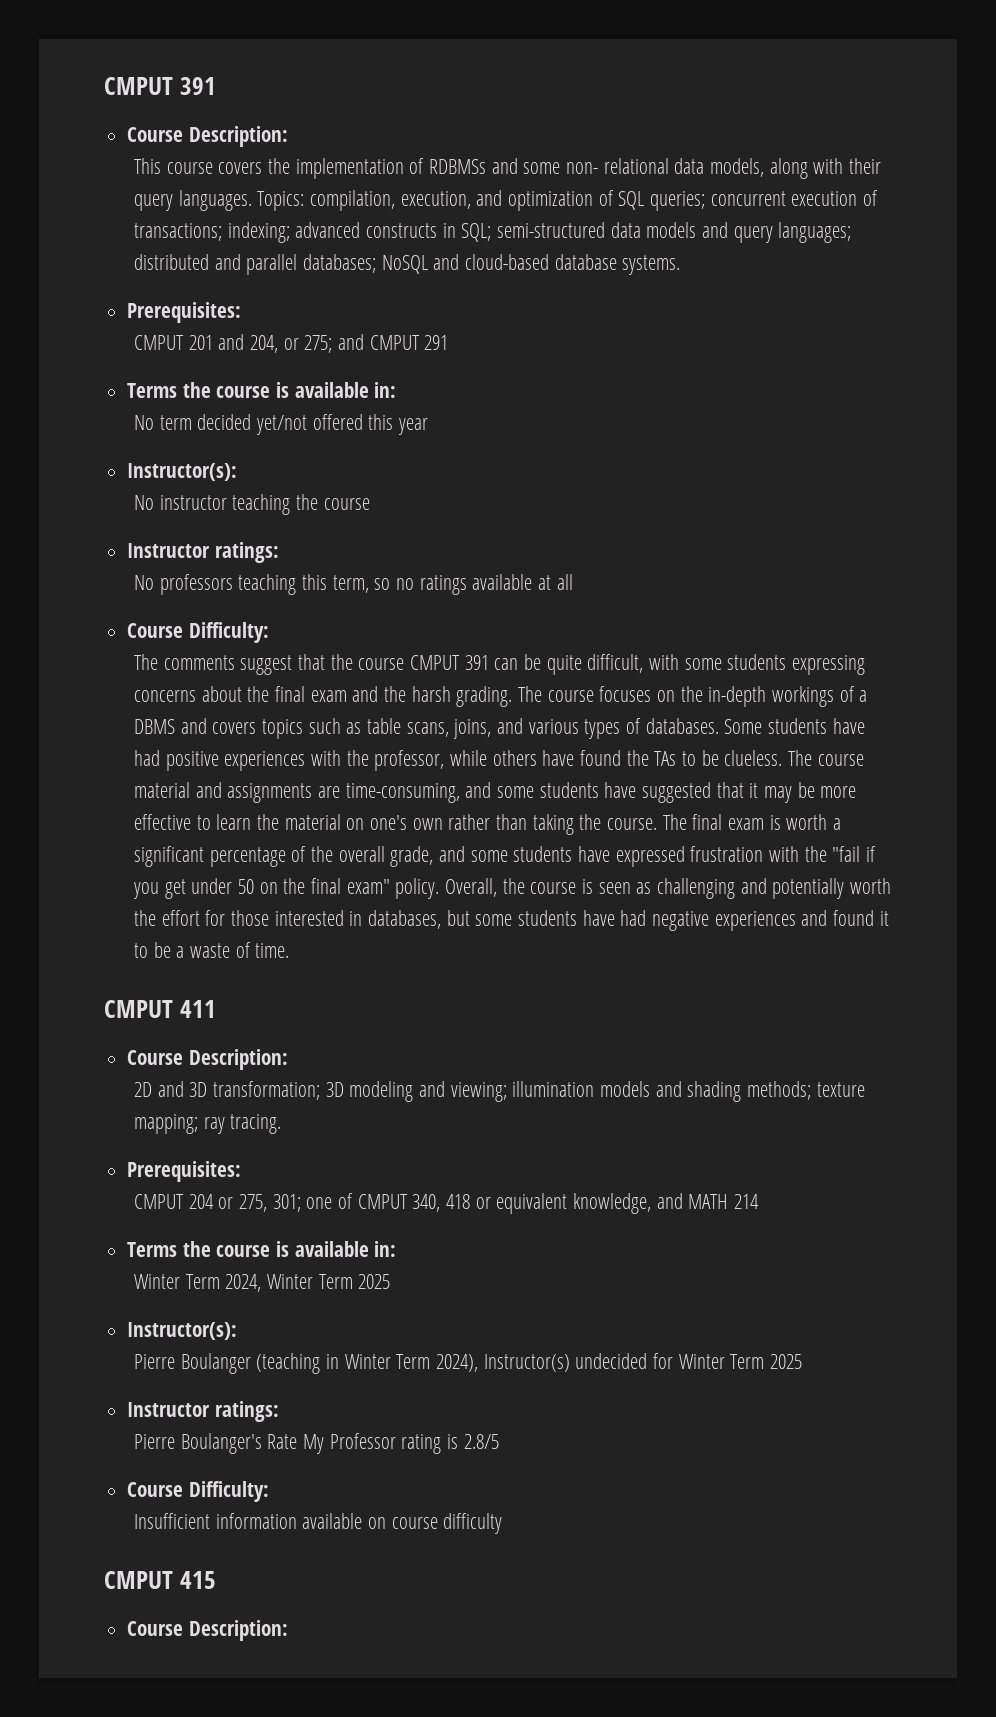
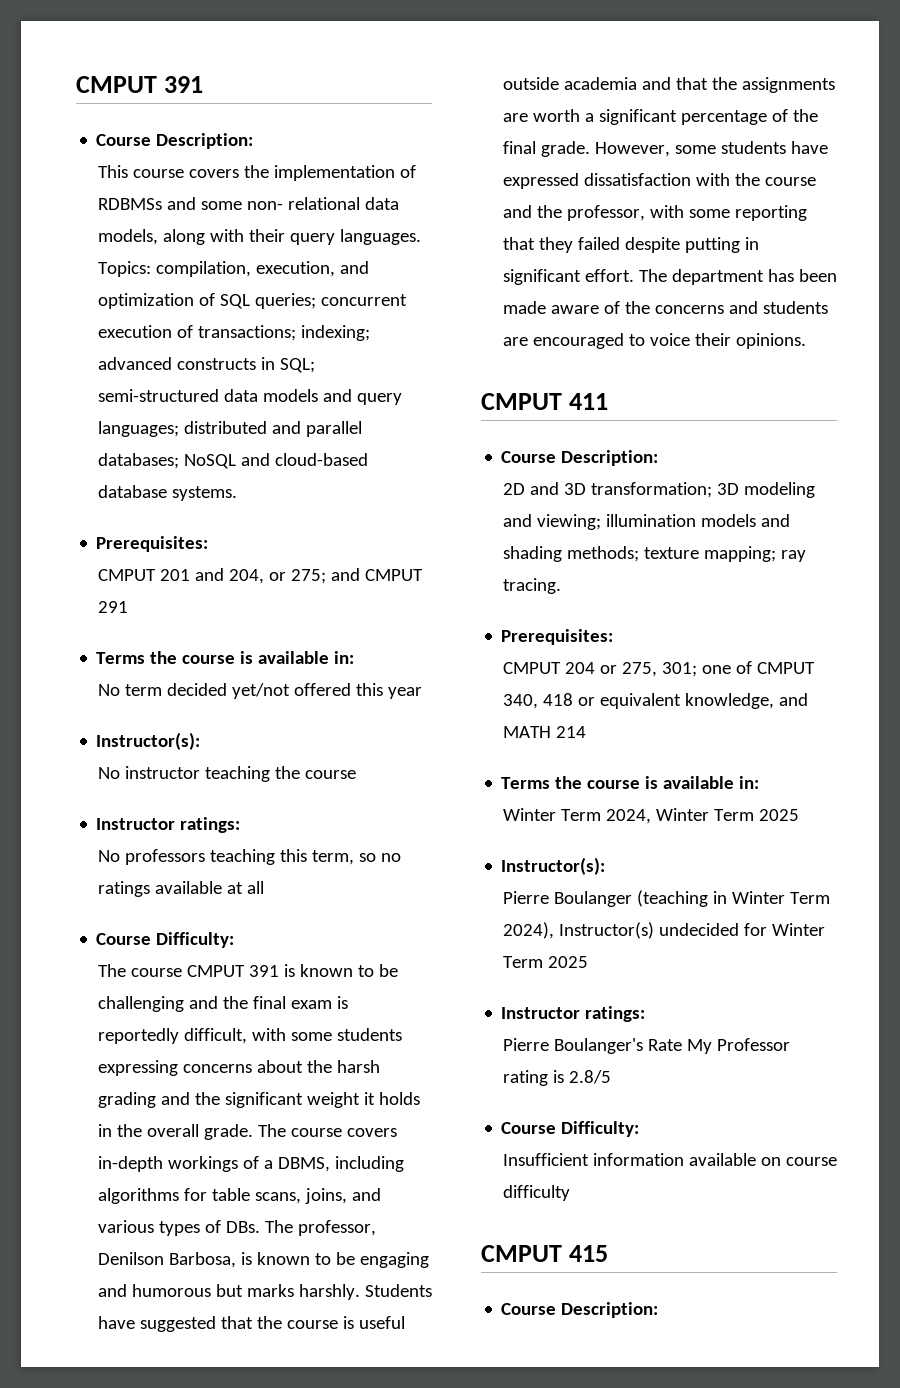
[163,654,582,675] comments suggest that the course CMPUT 391 can be quite -> [130,964,398,977] [97,996,348,1012] [97,1028,179,1044] course CMPUT 391 is known to be challenging and the final exam is reportedly
[274,686,868,707] [133,718,362,739] final exam and the harsh grading. The course focuses on the in-depth workings of a DBMS and covers topics such as -> [336,1060,380,1073] [97,1092,420,1108] [97,1124,397,1140] [97,1156,404,1172] [97,1188,207,1204] harsh grading and the significant weight it holds in the overall grade. The course covers in-depth workings of a DBMS, including algorithms for
[645,718,865,734] [133,750,864,771] [133,782,857,803] [133,814,781,835] databases. Some students have had positive experiences with the professor, while others have found the TAs to be clueless. The course material and assignments are time-consuming, and some students have suggested that it may be more effective to learn the material on one's own rather than taking the course. The final exam is -> [225,1220,376,1236] [97,1252,429,1268] [97,1284,432,1300] [97,1316,405,1332] [502,77,835,93] [502,113,528,122] DBs. The professor, Denilson Barbosa, is known to be engaging and humorous but marks harshly. Students have suggested that the course is useful outside academia and that the assignments are
[338,846,465,867] overall grade, and -> [502,141,670,157] final grade. However,
[690,846,877,862] [132,878,892,899] [133,910,889,931] [133,942,290,958] frustration with the "fail if you get under 50 on the final exam" policy. Overall, the course is seen as challenging and potentially worth the effort for those interested in databases, but some students have had negative experiences and found it to be a waste of time. -> [583,173,816,186] [502,205,807,221] [502,237,759,253] [502,269,837,285] [502,301,828,314] [502,333,806,349] dissatisfaction with the course and the professor, with some reporting that they failed despite putting in significant effort. The department has been made aware of the concerns and students are encouraged to voice their opinions.

